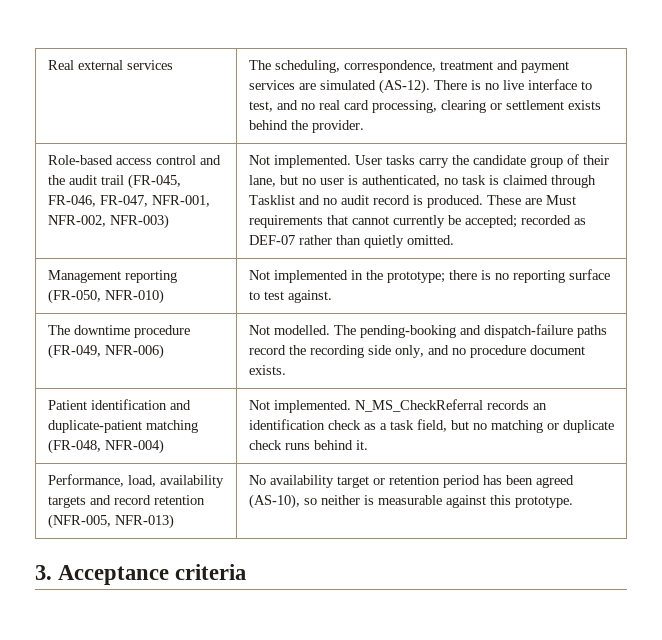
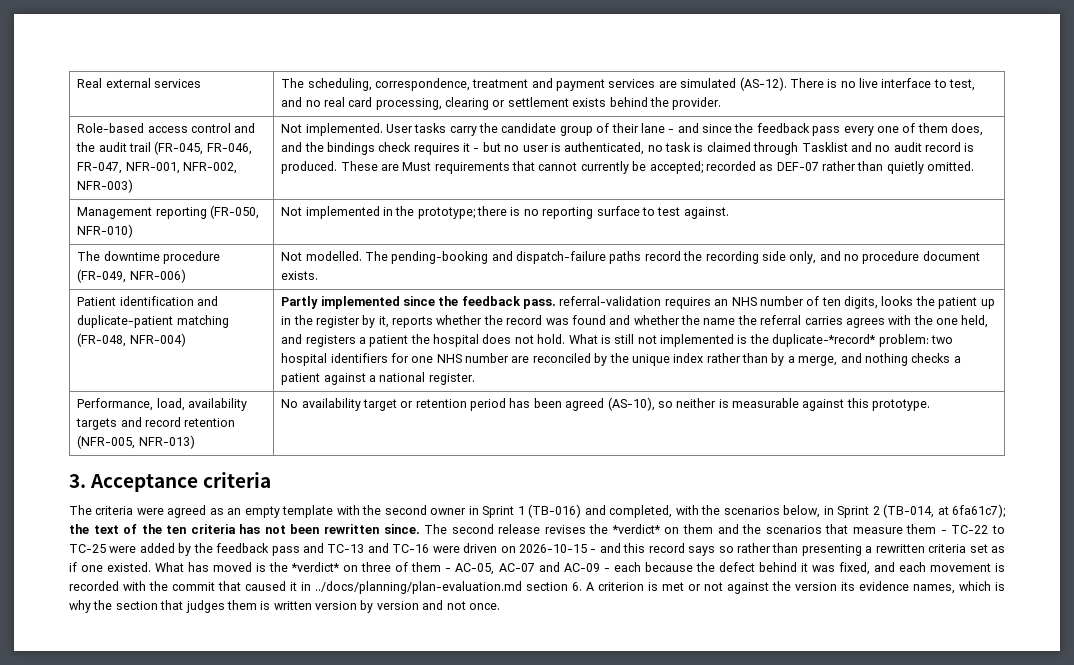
[248,175,276,187] lane, -> [640,123,984,136] [281,142,480,155] lane - and since the feedback pass every one of them does, and the bindings check requires it -
[248,399,547,413] [248,419,614,433] [248,440,368,450] Not implemented. N_MS_CheckReferral records an identification check as a task field, but no matching or duplicate check runs behind it. -> [281,296,995,309] [281,315,989,328] [281,334,953,347] [281,353,961,366] [281,372,475,385] Partly implemented since the feedback pass. referral-validation requires an NHS number of ten digits, looks the patient up in the register by it, reports whether the record was found and whether the name the referral carries agrees with the one held, and registers a patient the hospital does not hold. What is still not implemented is the duplicate-*record* problem: two hospital identifiers for one NHS number are reconciled by the unique index rather than by a merge, and nothing checks a patient against a national register.
(247, 572) none -> [69,504,1006,518] [69,524,1005,534] [69,543,1006,556] [69,562,1005,575] [69,581,1005,594] [69,600,500,613] // The criteria were agreed as an empty template with the second owner in Sprint 1 (TB-016) and completed, with the scenarios below, in Sprint 2 (TB-014, at 6fa61c7); the text of the ten criteria has not been rewritten since. The second release revises the *verdict* on them and the scenarios that measure them - TC-22 to TC-25 were added by the feedback pass and TC-13 and TC-16 were driven on 2026-10-15 - and this record says so rather than presenting a rewritten criteria set as if one existed. What has moved is the *verdict* on three of them - AC-05, AC-07 and AC-09 - each because the defect behind it was fixed, and each movement is recorded with the commit that caused it in ../docs/planning/plan-evaluation.md section 6. A criterion is met or not against the version its evidence names, which is why the section that judges them is written version by version and not once.

